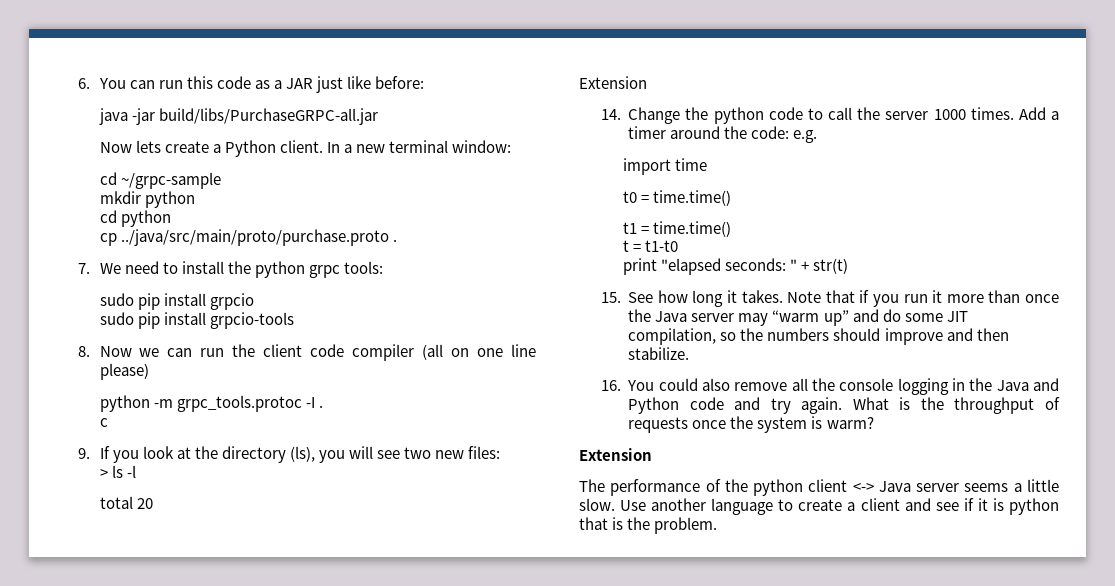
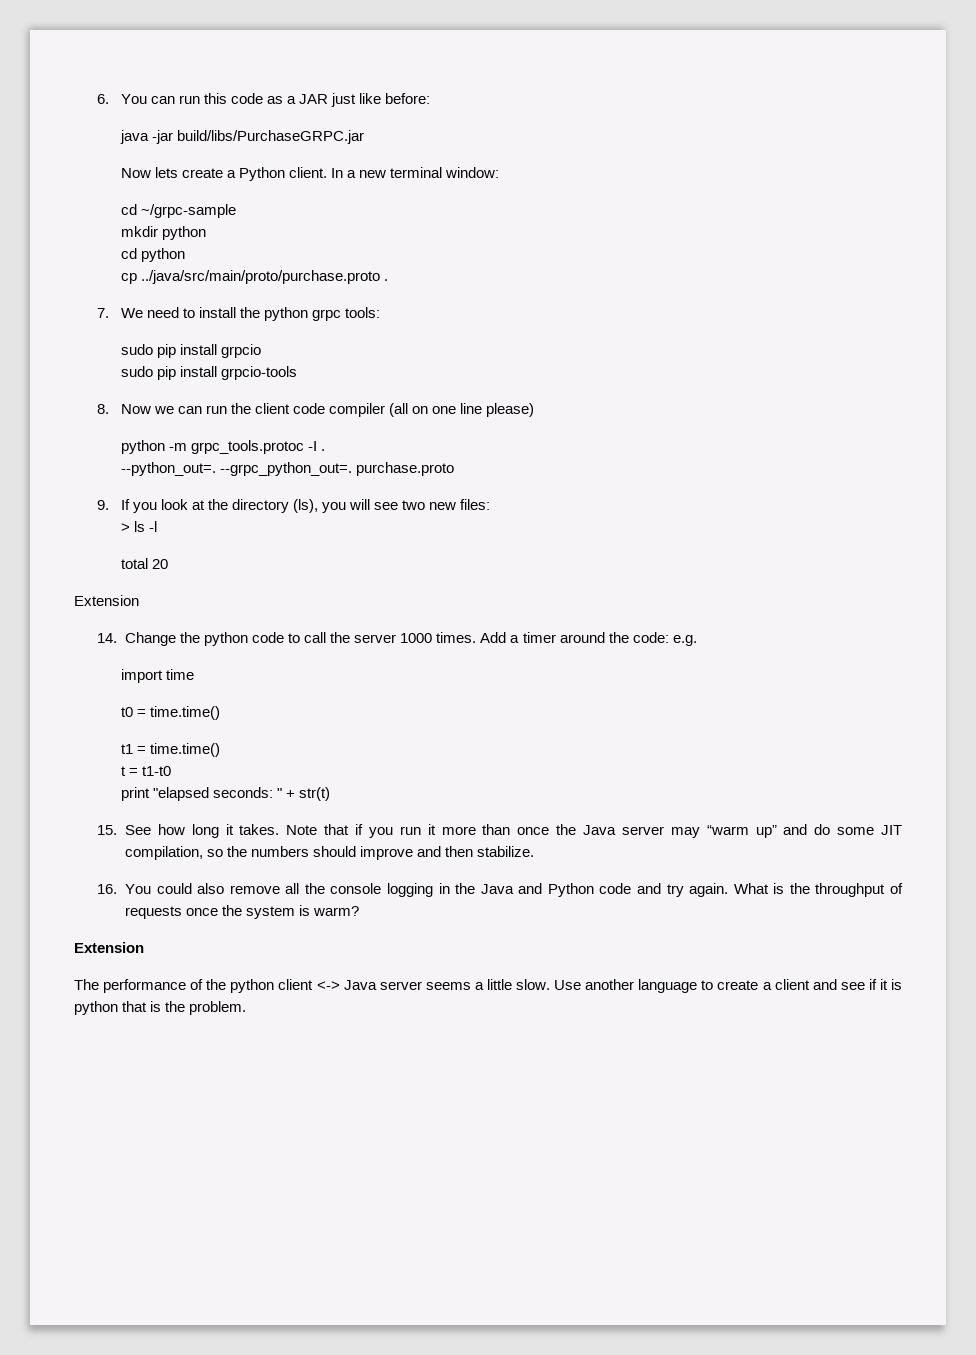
[158,108,378,125] build/libs/PurchaseGRPC-all.jar -> [176,130,364,144] build/libs/PurchaseGRPC.jar
[99,418,108,427] c -> [120,462,454,476] --python_out=. --grpc_python_out=. purchase.proto

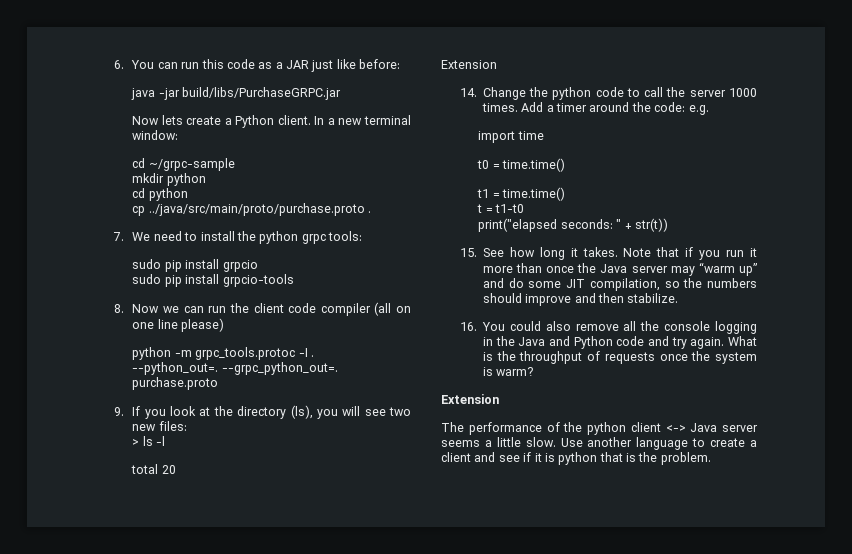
[120,787,209,801] print "elapsed -> [478,218,558,232] print("elapsed
[299,787,331,801] str(t) -> [634,218,668,232] str(t))

